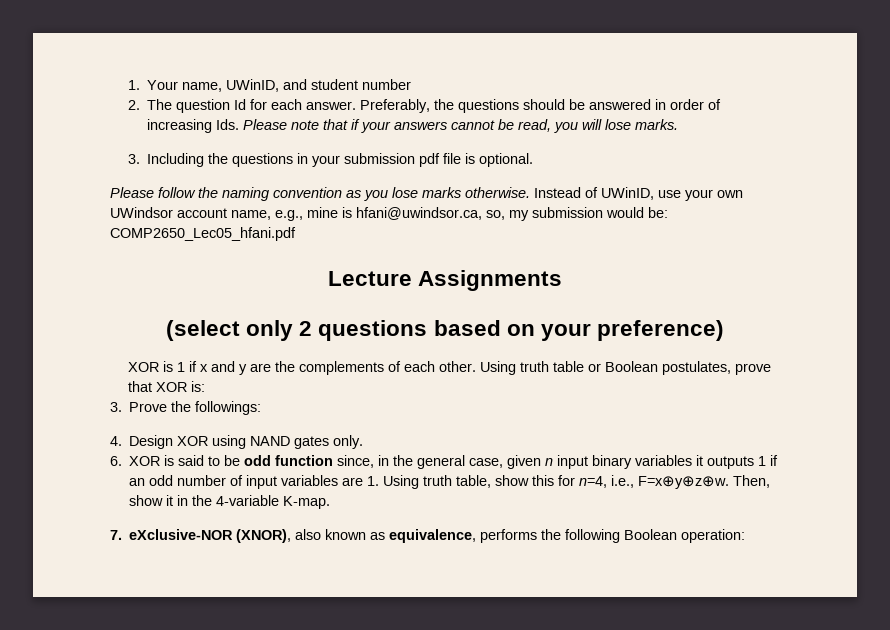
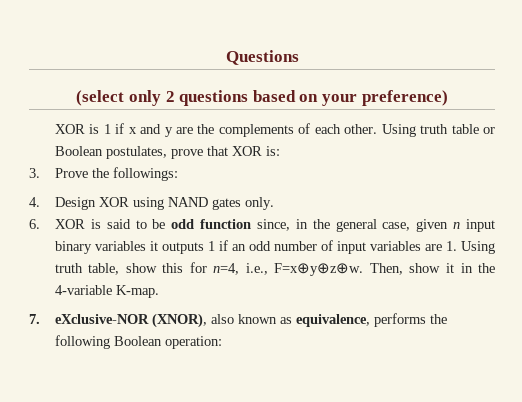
[128,79,412,92] [128,99,722,113] [147,119,679,133] [128,153,534,167] [110,187,743,201] [110,207,668,221] [110,227,296,241] [327,270,563,291] 1. Your name, UWinID, and student number // 2. The question Id for each answer. Preferably, the questions should be answered in order of increasing Ids. Please note that if your answers cannot be read, you will lose marks. // 3. Including the questions in your submission pdf file is optional. // Please follow the naming convention as you lose marks otherwise. Instead of UWinID, use your own UWindsor account name, e.g., mine is hfani@uwindsor.ca, so, my submission would be: COMP2650_Lec05_hfani.pdf // Lecture Assignments -> [225,50,299,65] Questions

